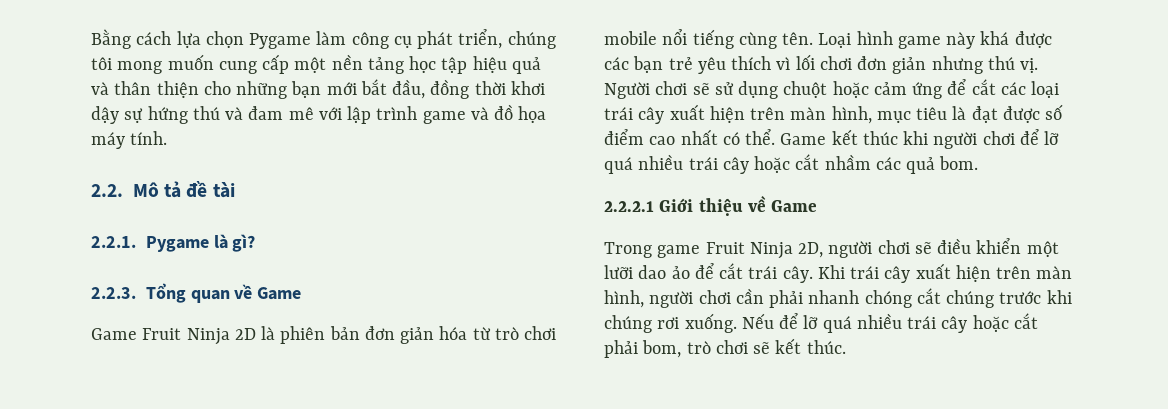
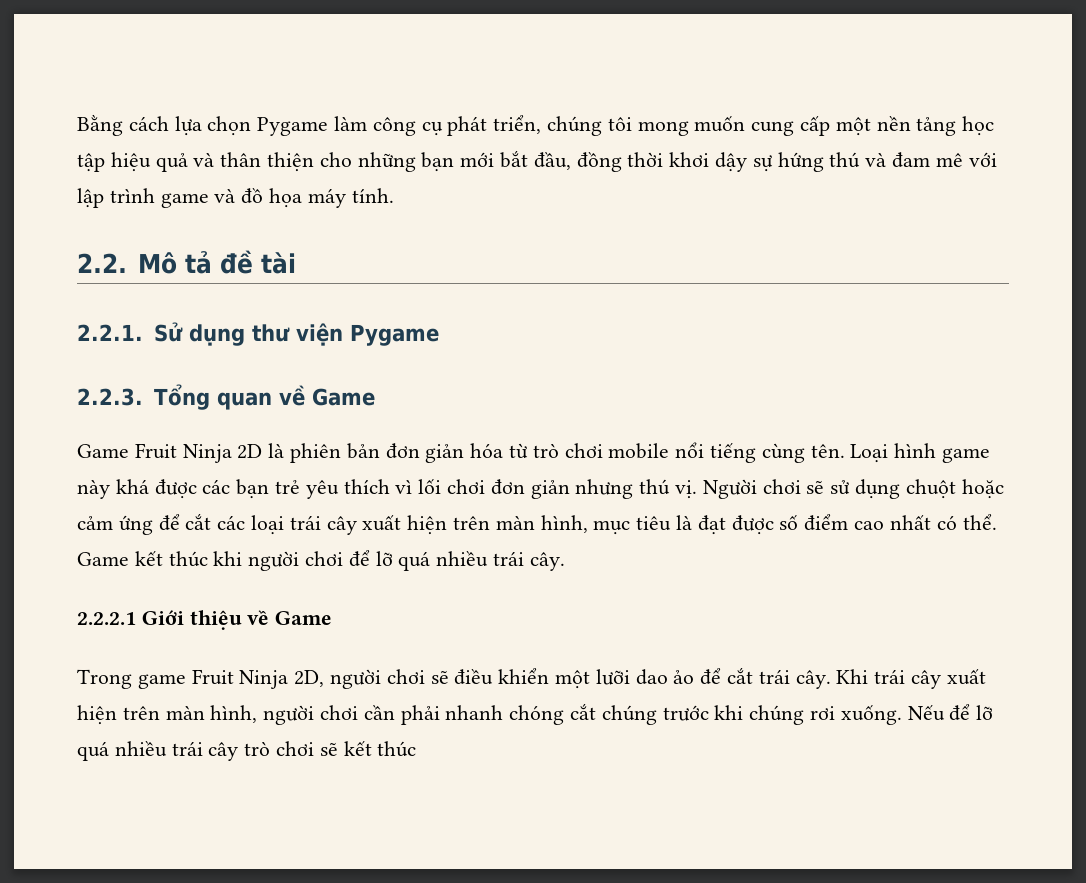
[145,234,256,252] Pygame là gì? -> [153,322,439,346] Sử dụng thư viện Pygame
[722,154,979,174] cây hoặc cắt nhầm các quả bom. -> [529,552,565,571] cây.
[972,313,1038,332] [604,340,682,358] hoặc cắt phải bom, -> (239, 751) none
[806,340,846,354] thúc. -> [377,741,417,757] thúc

